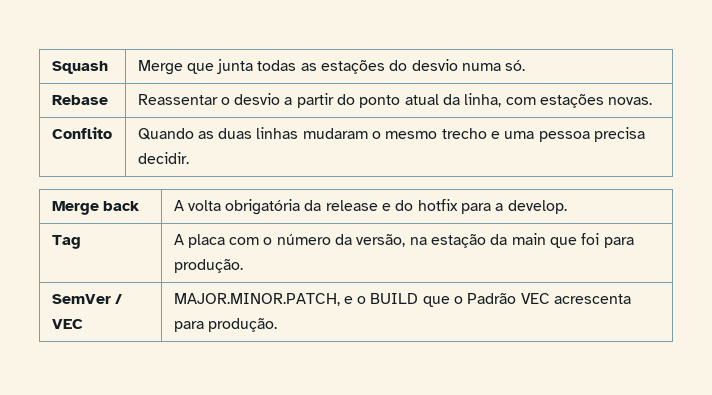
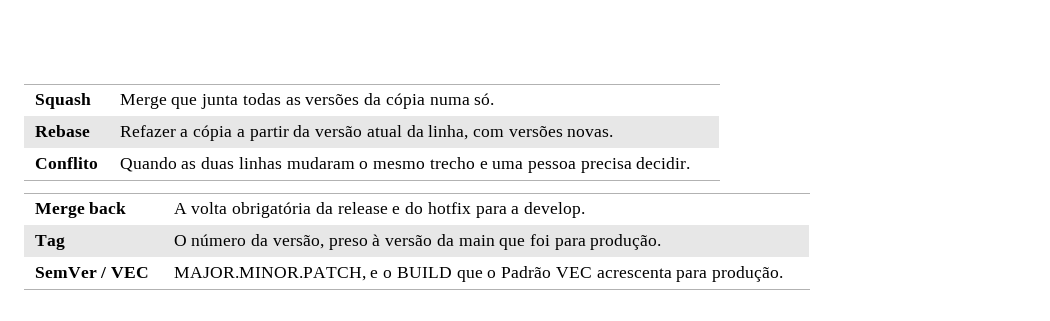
[321,59,458,74] estações do desvio -> [305,93,425,109] versões da cópia
[137,93,401,108] Reassentar o desvio a partir do ponto -> [119,125,363,141] Refazer a cópia a partir da versão
[540,94,605,108] estações -> [508,126,563,137] versões
[173,234,487,248] A placa com o número da versão, na estação -> [173,234,433,250] O número da versão, preso à versão

